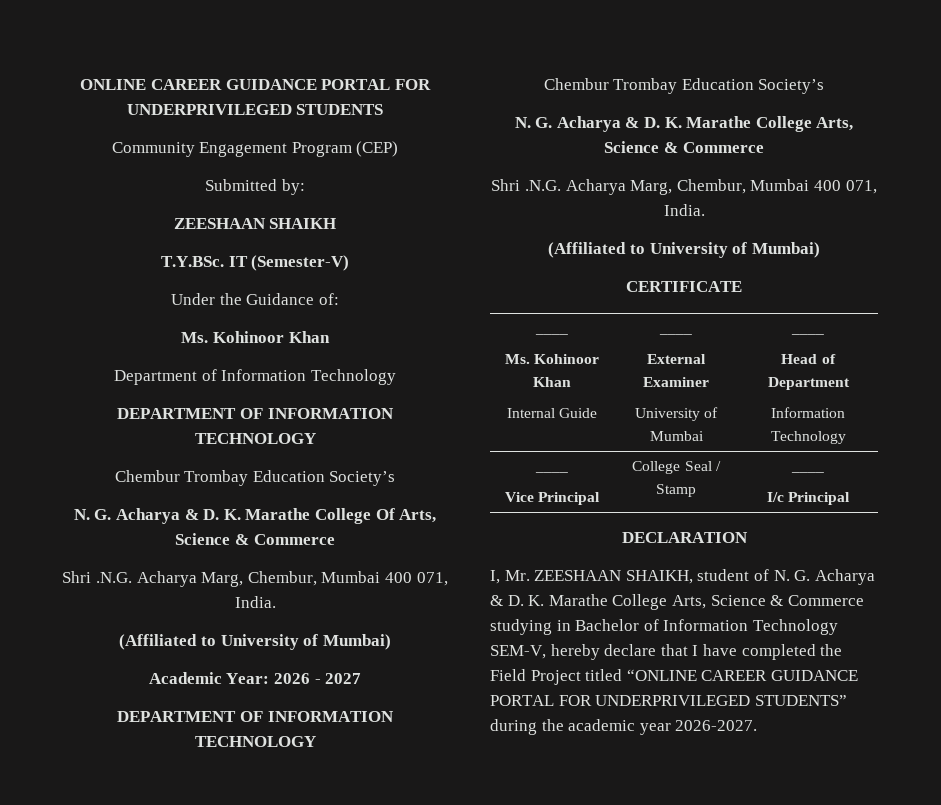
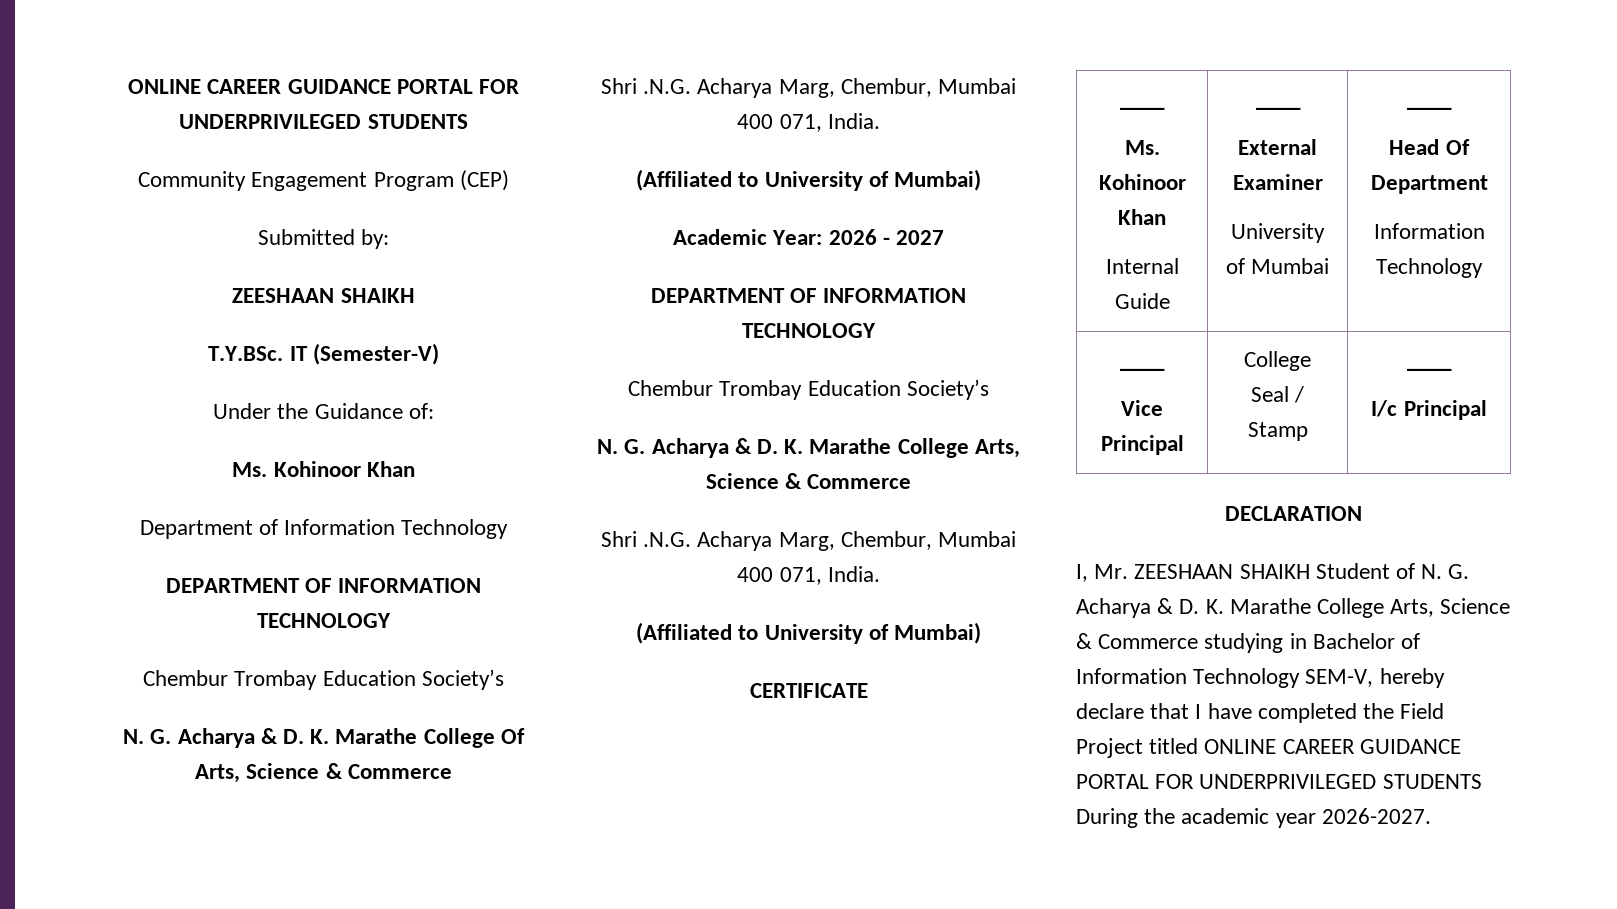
[821,354,836,364] of -> [1445,139,1470,155] Of
[625,569,750,584] SHAIKH, student -> [1239,563,1390,579] SHAIKH Student
[626,669,858,681] [490,695,847,706] [490,719,537,735] “ONLINE CAREER GUIDANCE PORTAL FOR UNDERPRIVILEGED STUDENTS” during -> [1204,739,1461,754] [1076,774,1482,789] [1076,808,1138,828] ONLINE CAREER GUIDANCE PORTAL FOR UNDERPRIVILEGED STUDENTS During

